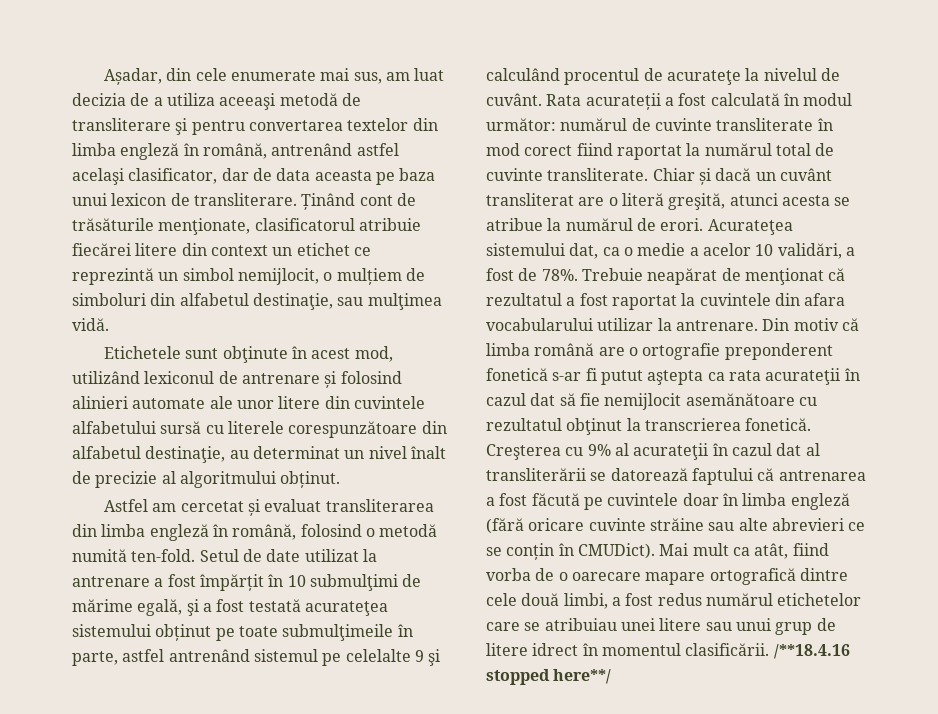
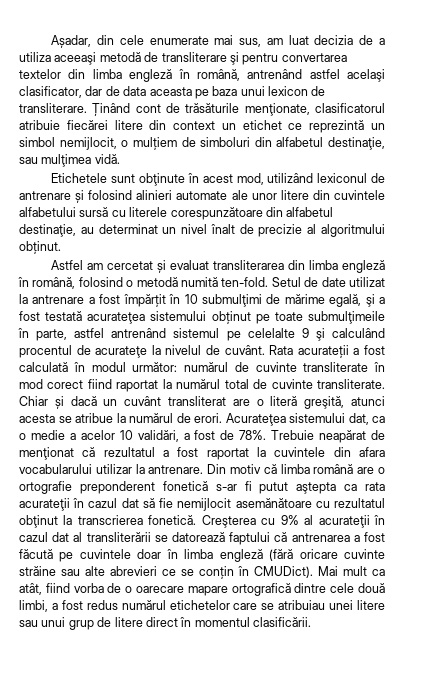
[532,643,579,656] idrect -> [145,617,178,627] direct
[773,644,850,659] [486,669,612,685] /**18.4.16 stopped here**/ -> (311, 622) none

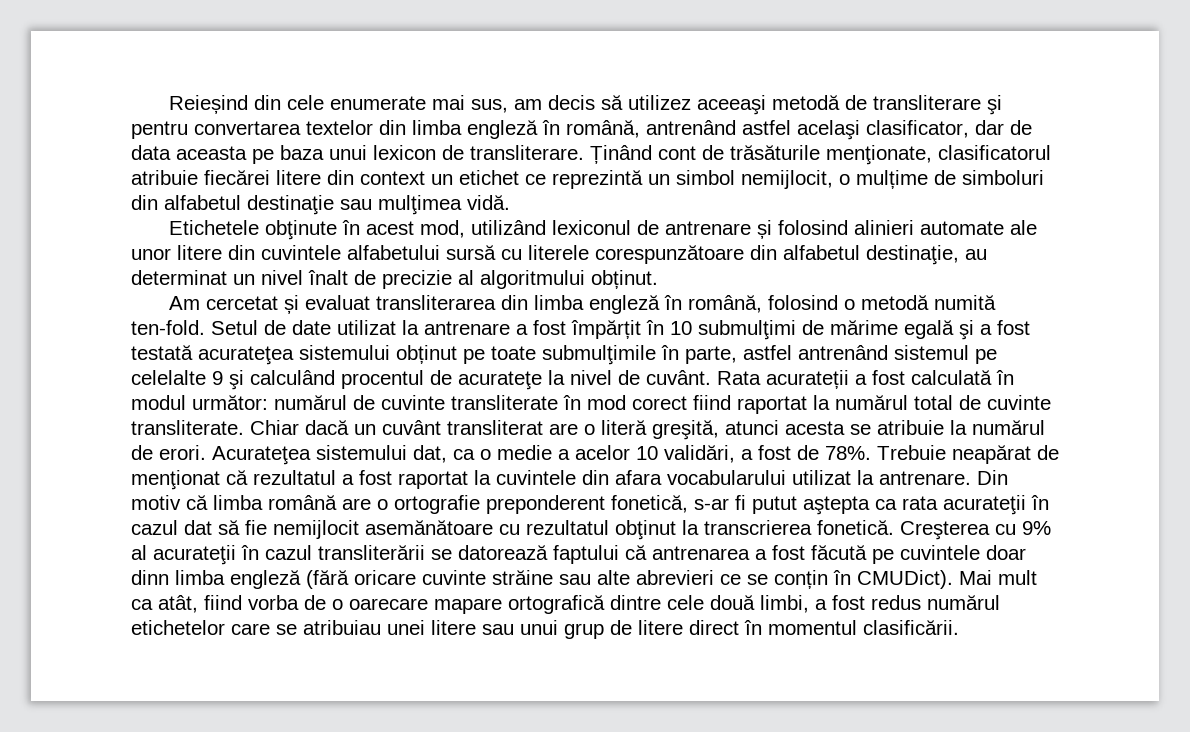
[51,35,92,48] Așadar, -> [169,95,249,114] Reieșind
[288,35,385,45] [19,52,51,62] luat decizia de a utiliza -> [548,95,692,110] decis să utilizez
[132,137,177,151] mulțiem -> [856,170,928,189] mulțime
[328,137,385,150] destinaţie, -> [247,195,334,215] destinaţie
[111,174,136,183] sunt -> (260, 227) none
[51,260,104,270] Astfel am -> [169,296,201,310] Am
[329,294,362,307] egală, -> [904,320,954,339] egală
[308,311,385,324] submulţimeile -> [542,345,656,365] submulţimile
[165,345,202,355] nivelul -> [570,370,612,385] nivel
[54,396,64,409] și -> (299, 427) none
[75,413,113,423] atribue -> [877,420,944,435] atribuie
[95,464,132,474] utilizar -> [792,470,851,485] utilizat
[162,481,208,491] fonetică -> [611,495,688,513] fonetică,
[52,532,83,542] dat al -> (312, 552) none
[166,549,178,559] în -> [131,570,169,585] dinn

